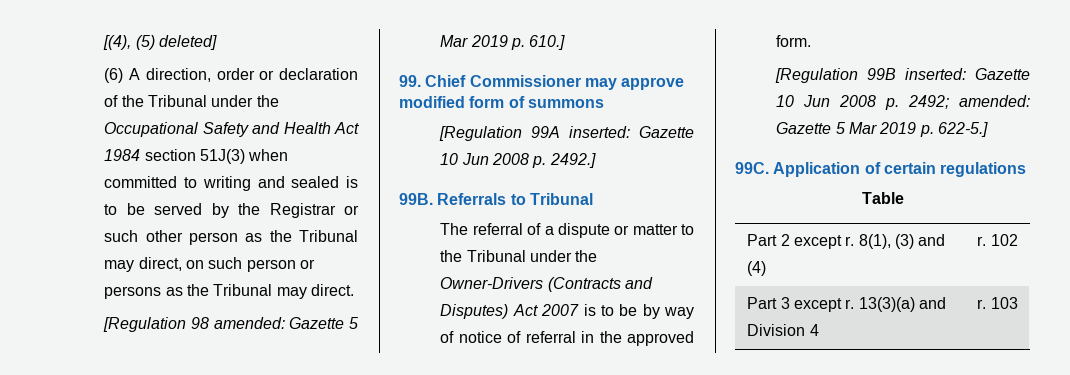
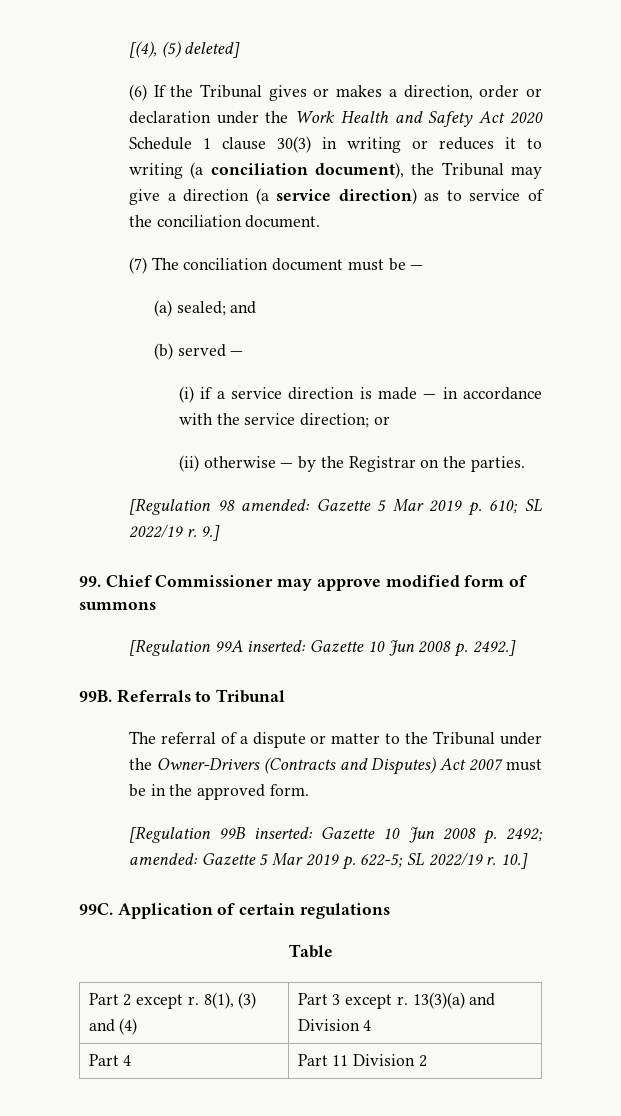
[129,68,358,82] [104,95,279,107] [104,122,359,137] [104,149,289,164] [104,176,358,191] [104,203,360,218] [104,230,358,245] [104,257,315,272] [104,284,354,299] A direction, order or declaration of the Tribunal under the Occupational Safety and Health Act 1984 section 51J(3) when committed to writing and sealed is to be served by the Registrar or such other person as the Tribunal may direct, on such person or persons as the Tribunal may direct. -> [153,84,542,101] [128,111,543,127] [128,136,542,153] [128,162,542,179] [128,188,544,205] [128,215,321,228] [128,257,424,274] [153,300,257,317] [153,343,244,360] [178,386,542,403] [178,413,390,428] [178,455,525,472] If the Tribunal gives or makes a direction, order or declaration under the Work Health and Safety Act 2020 Schedule 1 clause 30(3) in writing or reduces it to writing (a conciliation document), the Tribunal may give a direction (a service direction) as to service of the conciliation document. // (7) The conciliation document must be — // (a) sealed; and // (b) served — // (i) if a service direction is made — in accordance with the service direction; or // (ii) otherwise — by the Registrar on the parties.
[529,35,566,50] 610.] -> [489,499,543,514] [128,524,221,541] 610; SL 2022/19 r. 9.]
[583,304,694,319] [440,331,576,343] is to be by way of notice of referral -> [506,759,542,771] [128,784,146,797] must be
[937,122,988,137] 622-5.] -> [360,852,529,869] 622-5; SL 2022/19 r. 10.]
[977,234,1018,246] r. 102 // -> (138, 1026) none
[977,297,1018,309] | r. 103 -> [88,1054,132,1066] [297,1054,427,1067] // Part 4 | Part 11 Division 2

